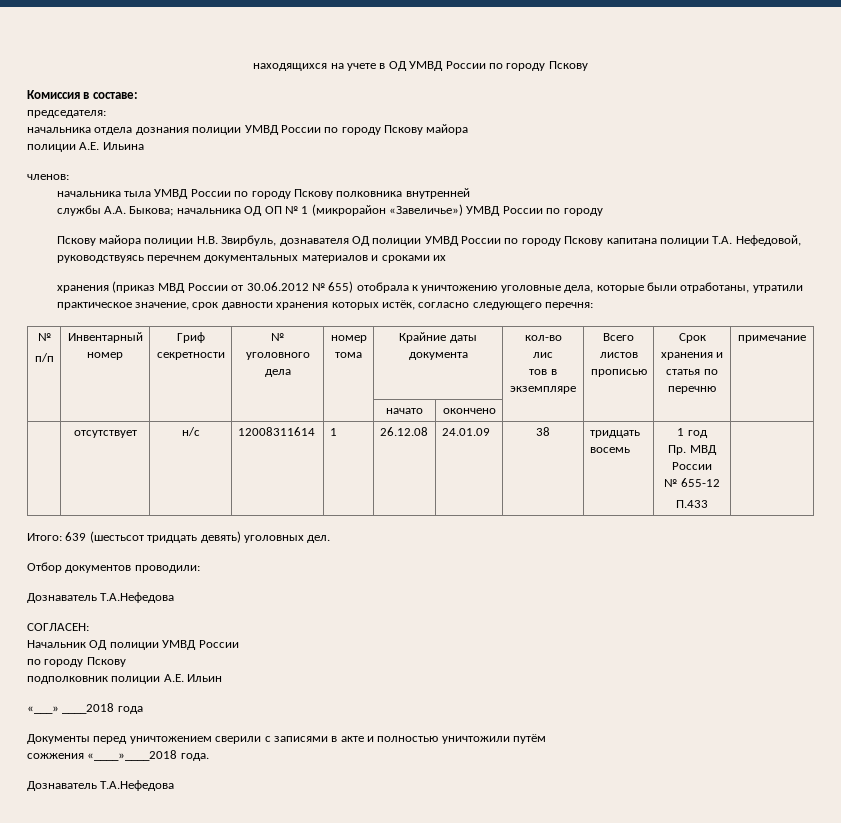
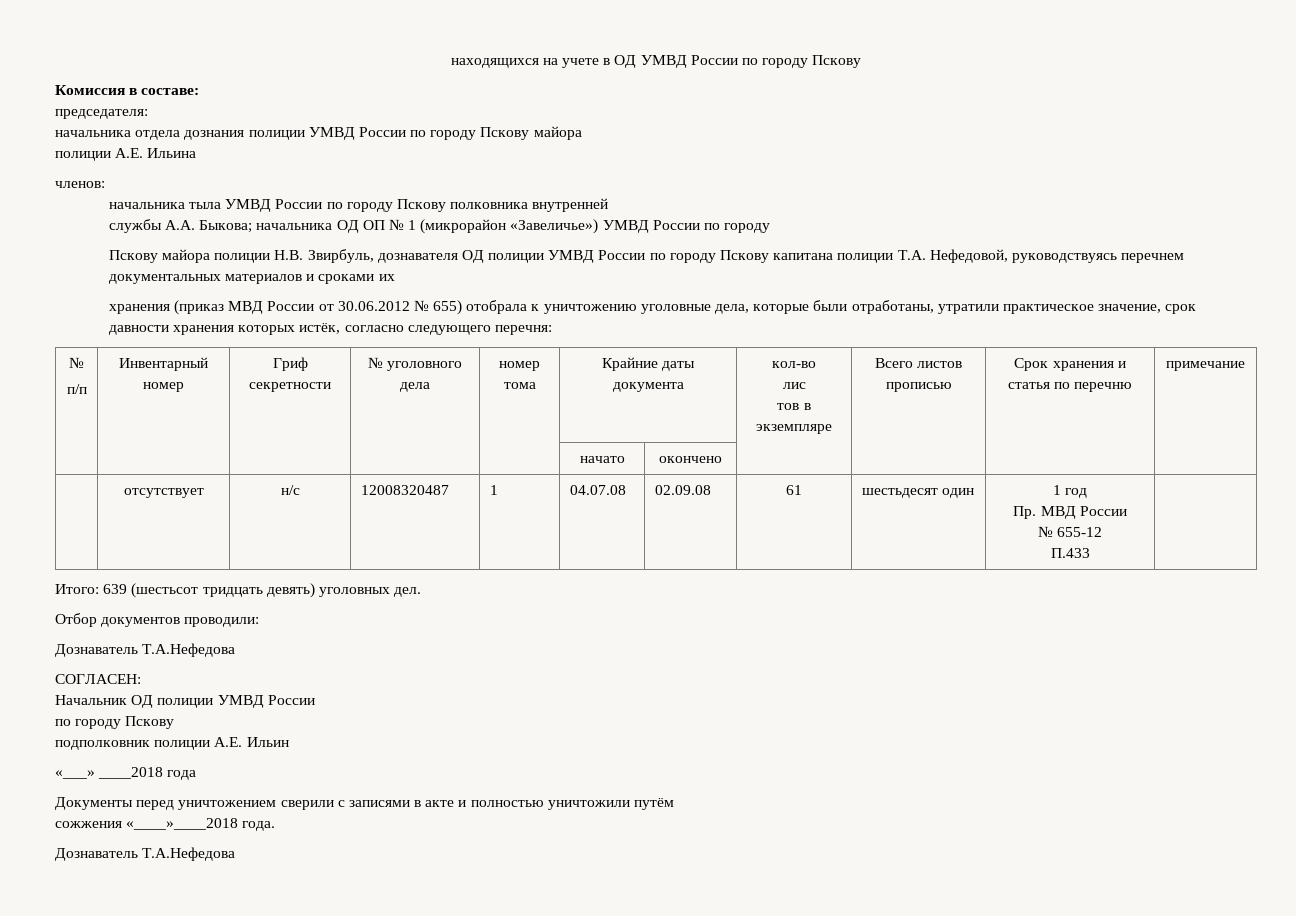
[237,427,315,436] [329,428,337,436] [379,427,428,436] [441,428,490,436] [536,427,550,436] [589,430,640,438] [589,447,630,453] 12008311614 | 1 | 26.12.08 | 24.01.09 | 38 | тридцать восемь -> [360,485,449,495] [489,485,498,495] [569,485,626,495] [654,485,711,495] [786,485,802,495] [861,488,975,498] 12008320487 | 1 | 04.07.08 | 02.09.08 | 61 | шестьдесят один

